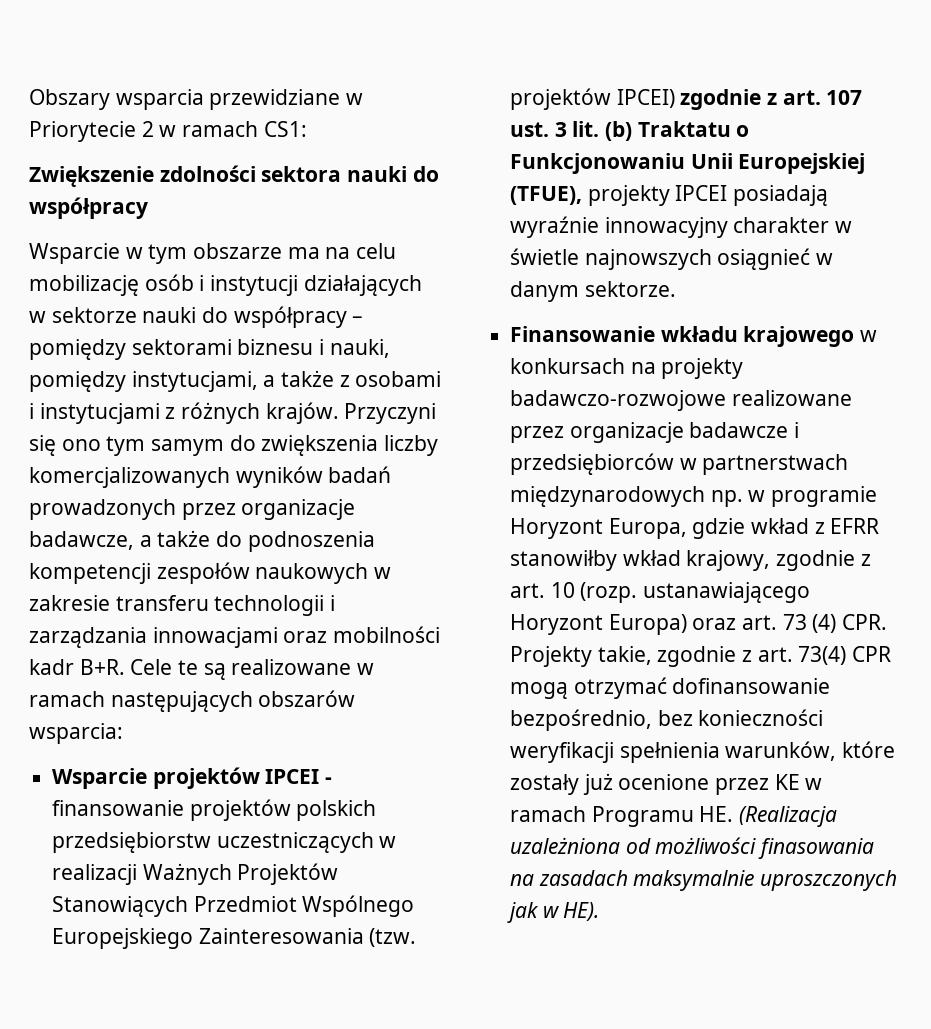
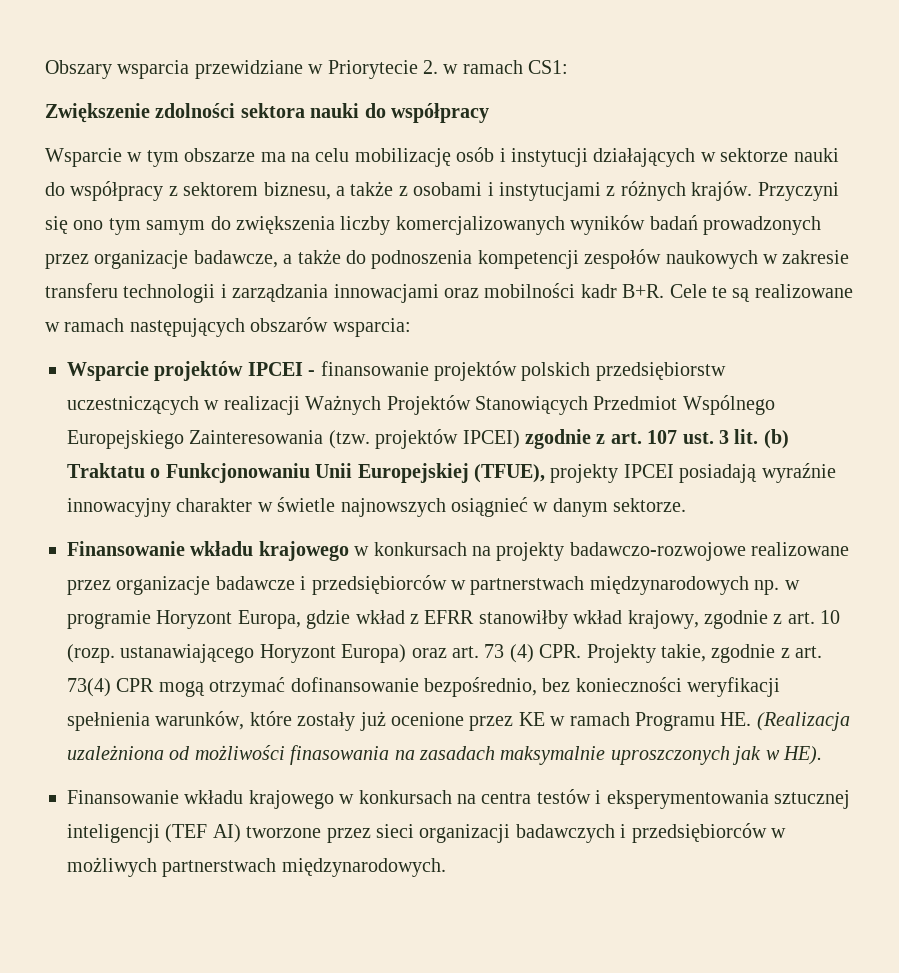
[141,121,154,137] 2 -> [422,60,438,74] 2.
[352,316,364,323] [29,339,390,360] [29,371,258,392] – pomiędzy sektorami biznesu i nauki, pomiędzy instytucjami, -> [168,182,331,200] z sektorem biznesu,
(600, 911) none -> [67,789,850,809] [67,823,786,843] [67,857,446,877] // Finansowanie wkładu krajowego w konkursach na centra testów i eksperymentowania sztucznej inteligencji (TEF AI) tworzone przez sieci organizacji badawczych i przedsiębiorców w możliwych partnerstwach międzynarodowych.

